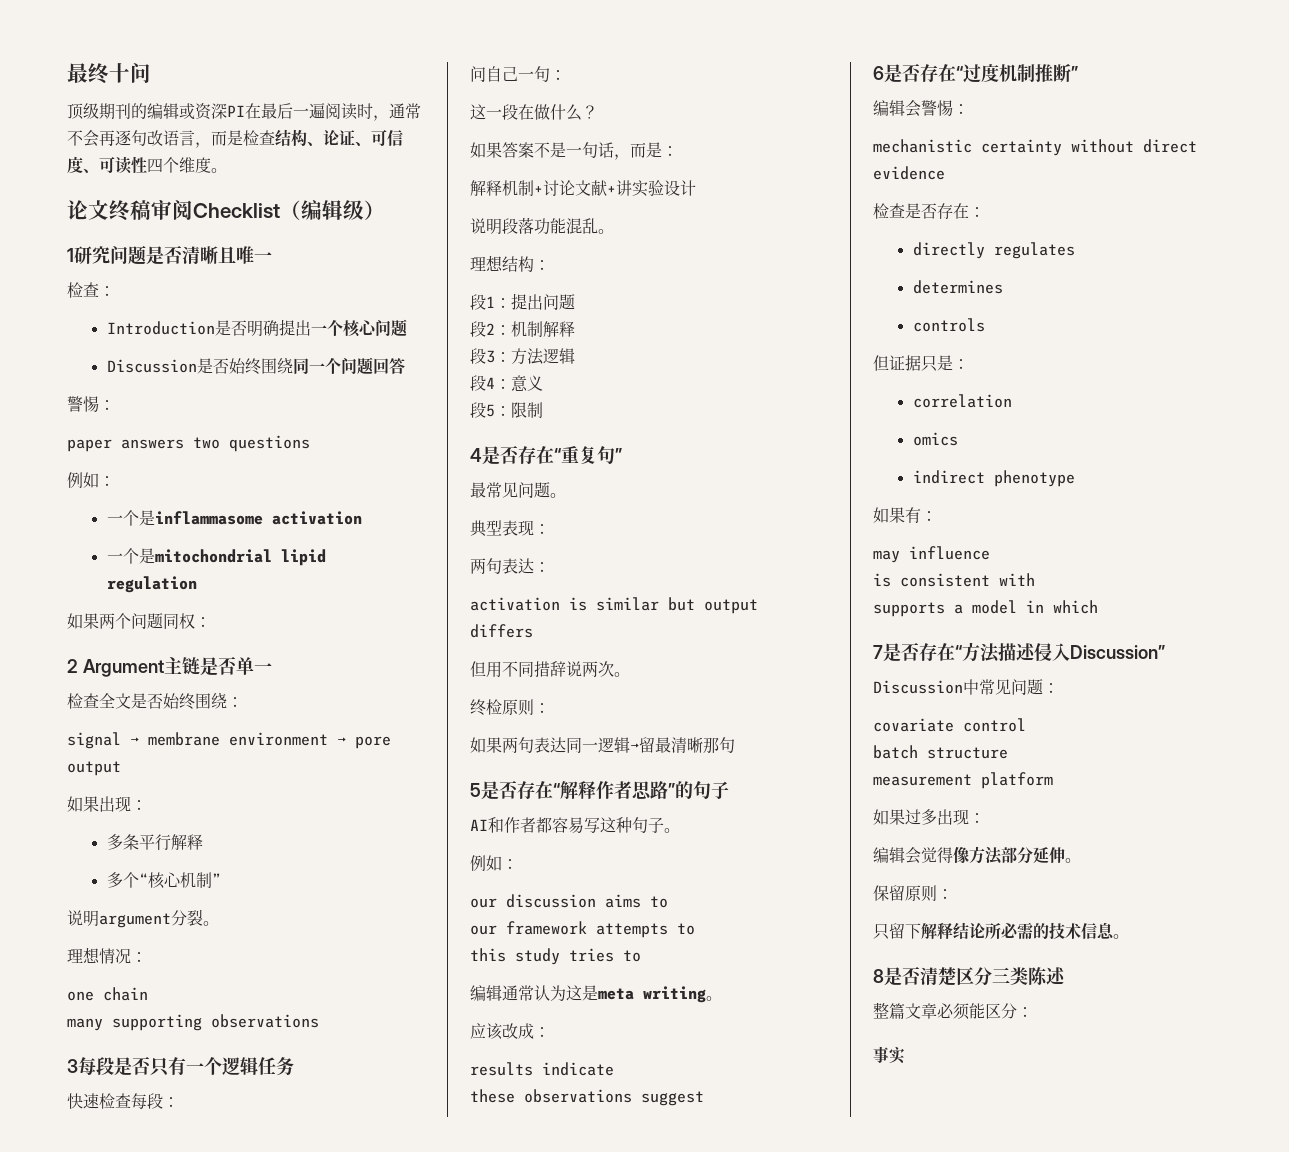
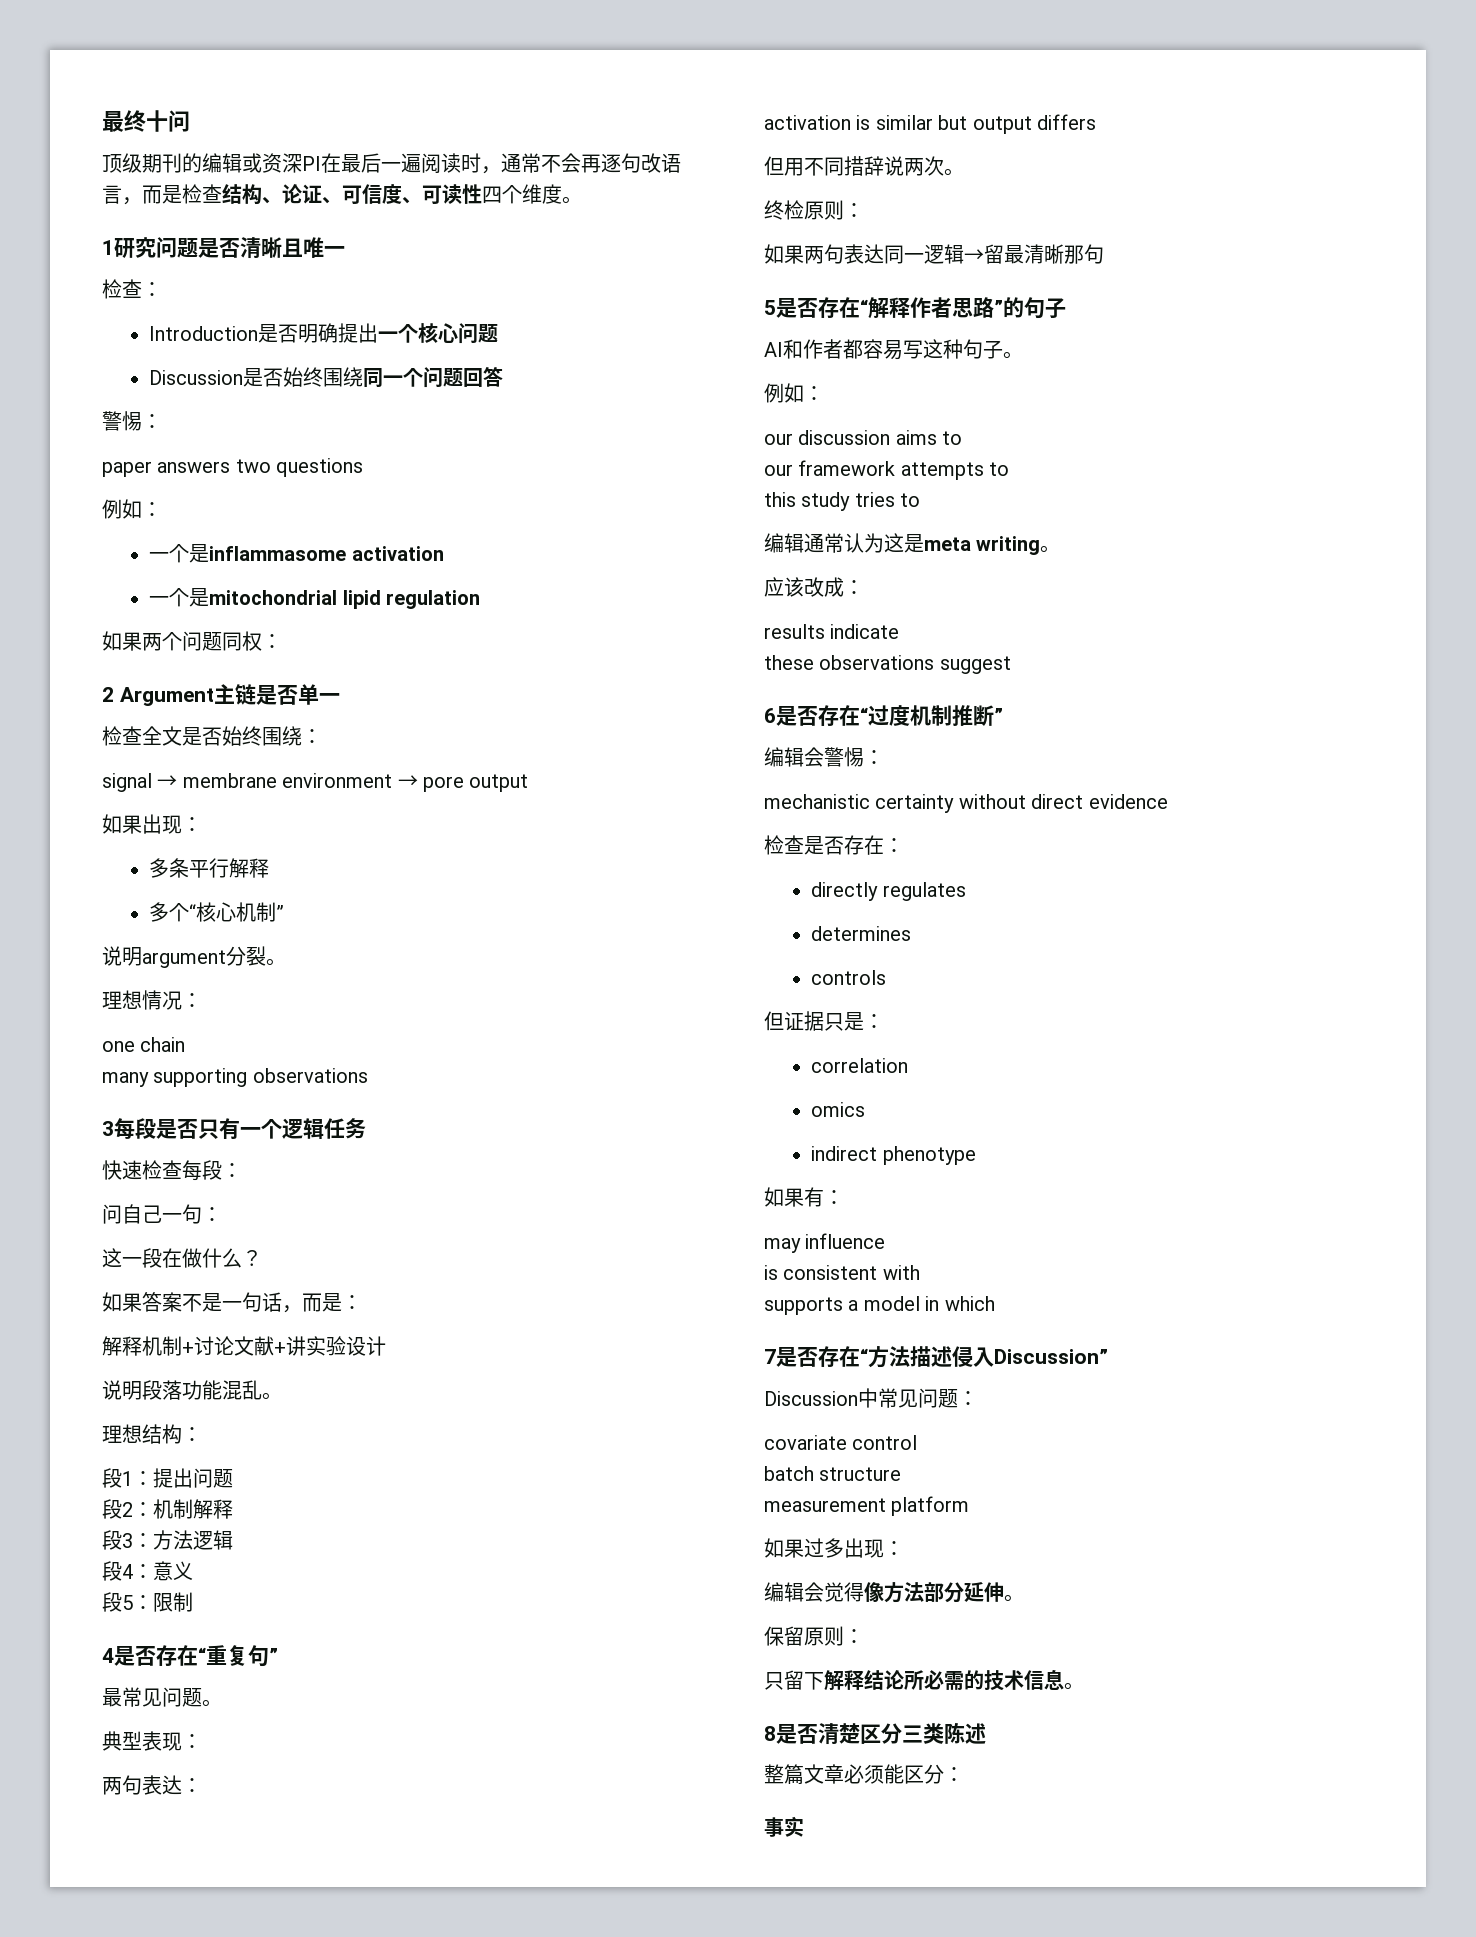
[67,200,385,221] // 论文终稿审阅Checklist（编辑级） -> (582, 200) none

